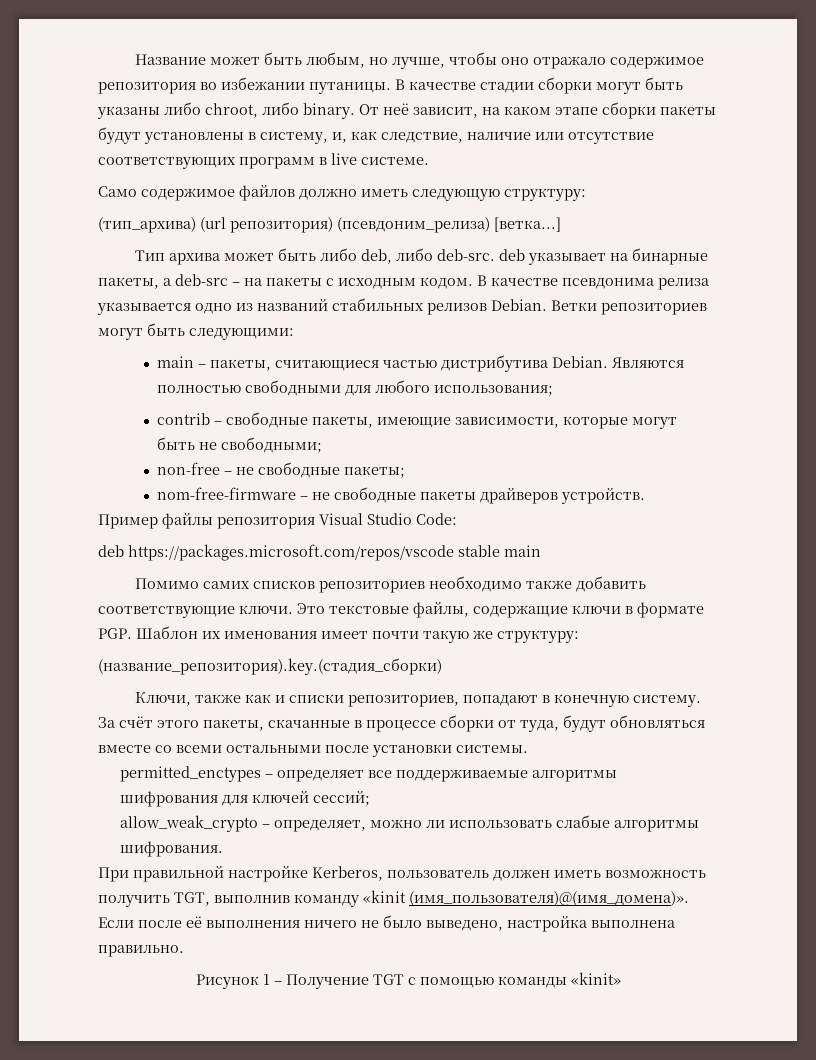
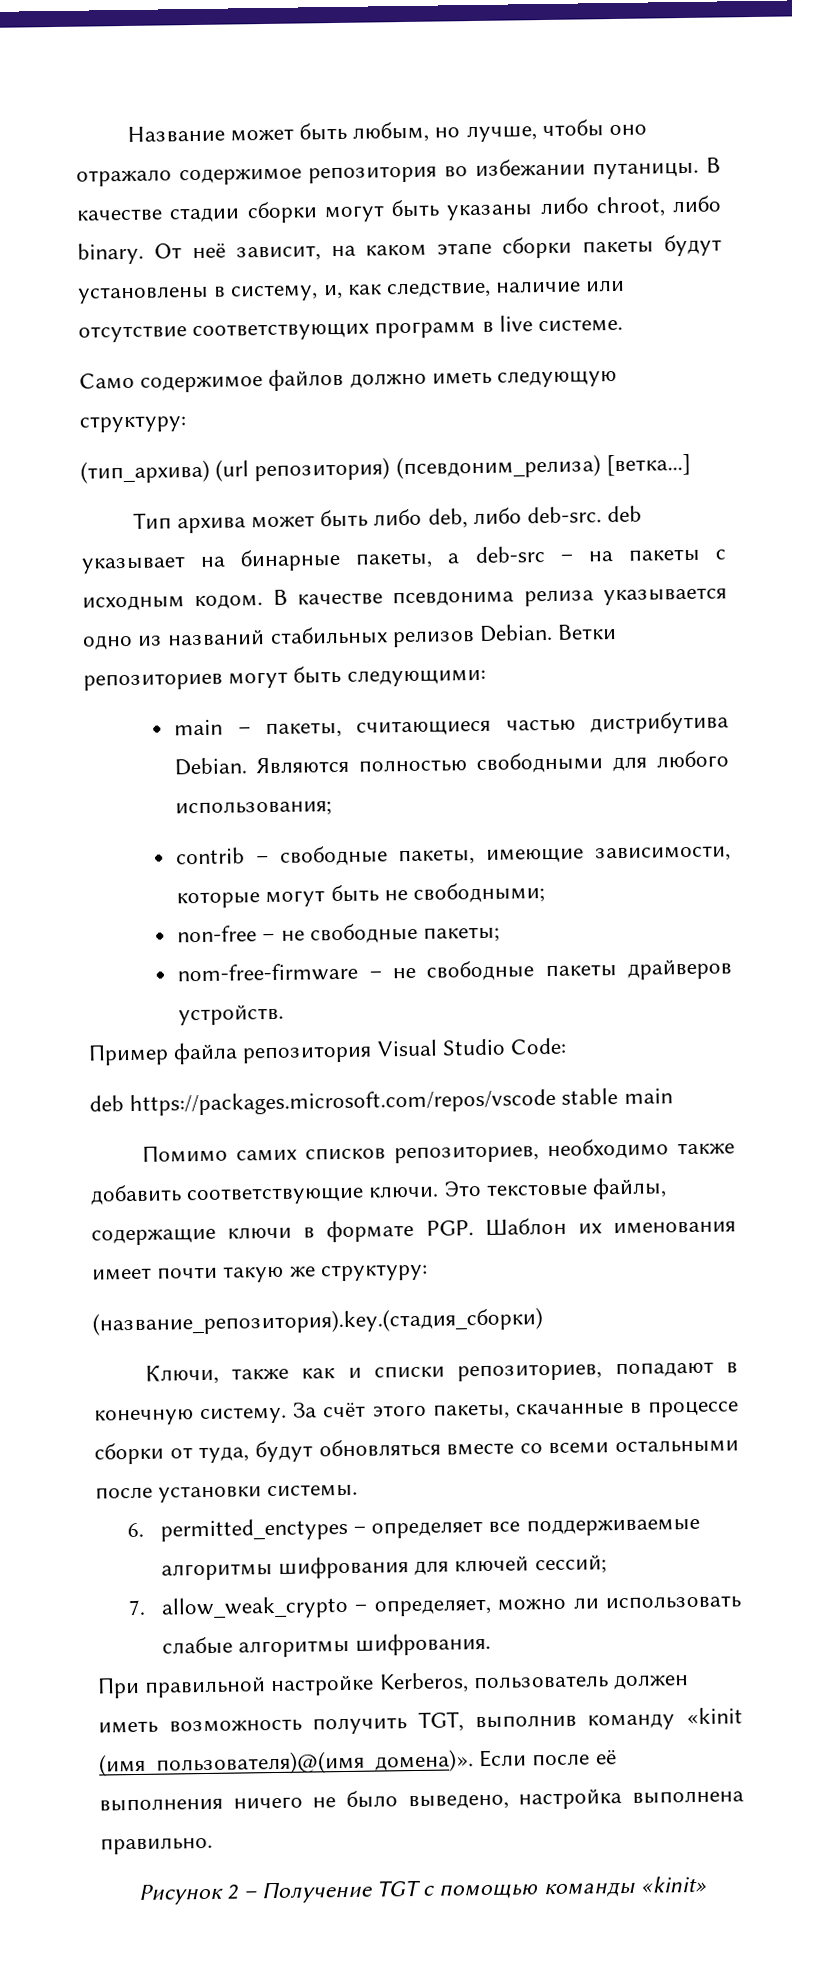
[162,513,213,529] файлы -> [173,1042,239,1065] файла
[319,581,426,593] репозиториев -> [393,1145,539,1164] репозиториев,
(528, 749) none -> [127,1522,145,1538] 6.
(370, 798) none -> [128,1599,146,1616] 7.
[262,974,270,985] 1 -> [226,1884,240,1900] 2

